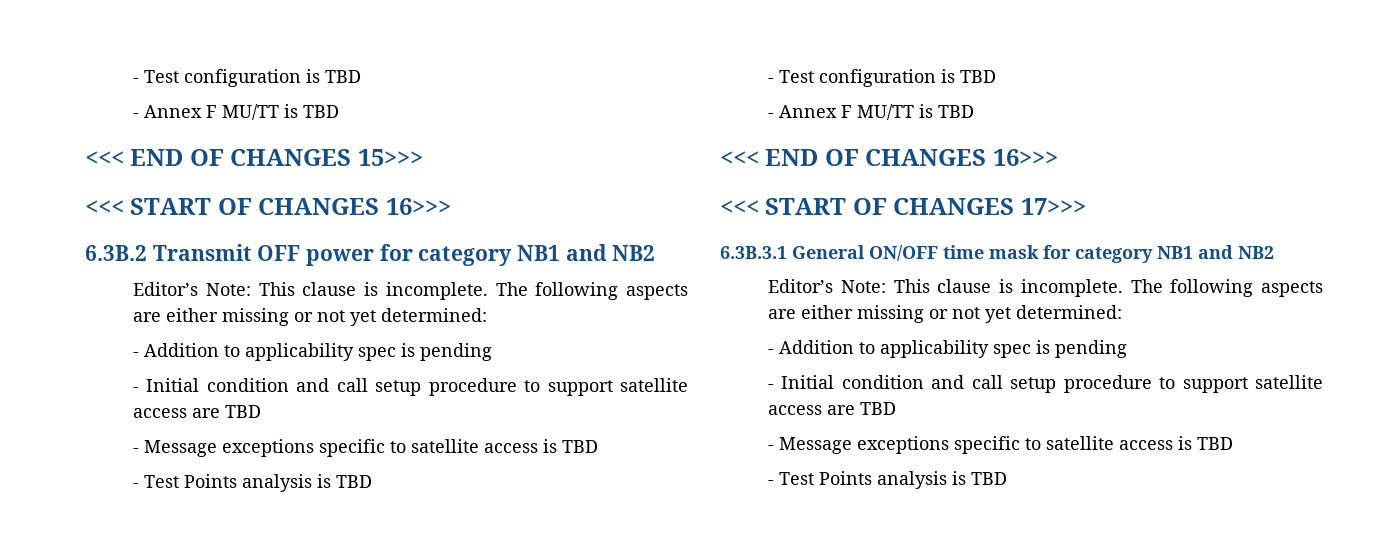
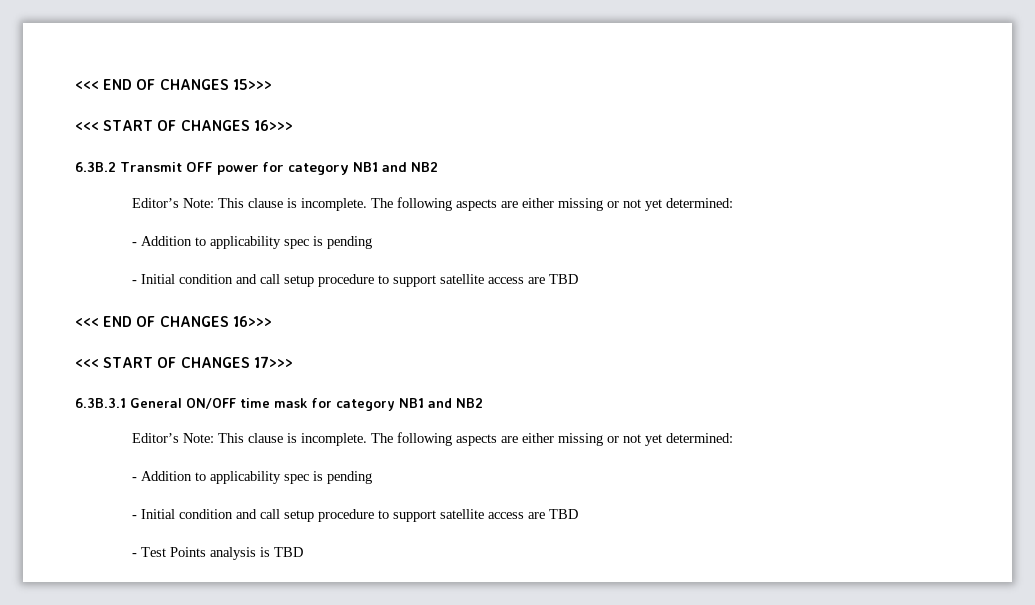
[133,69,362,87] [133,104,340,120] - Test configuration is TBD // - Annex F MU/TT is TBD // -> (75, 85) none
[133,439,599,457] [133,474,373,492] [768,69,997,87] [768,104,975,120] // - Message exceptions specific to satellite access is TBD // - Test Points analysis is TBD // - Test configuration is TBD // - Annex F MU/TT is TBD -> (578, 279) none
[768,436,1234,454] // - Message exceptions specific to satellite access is TBD -> (578, 514) none

